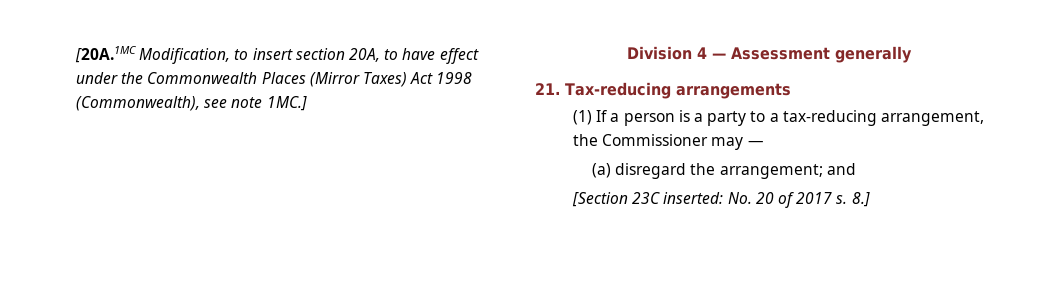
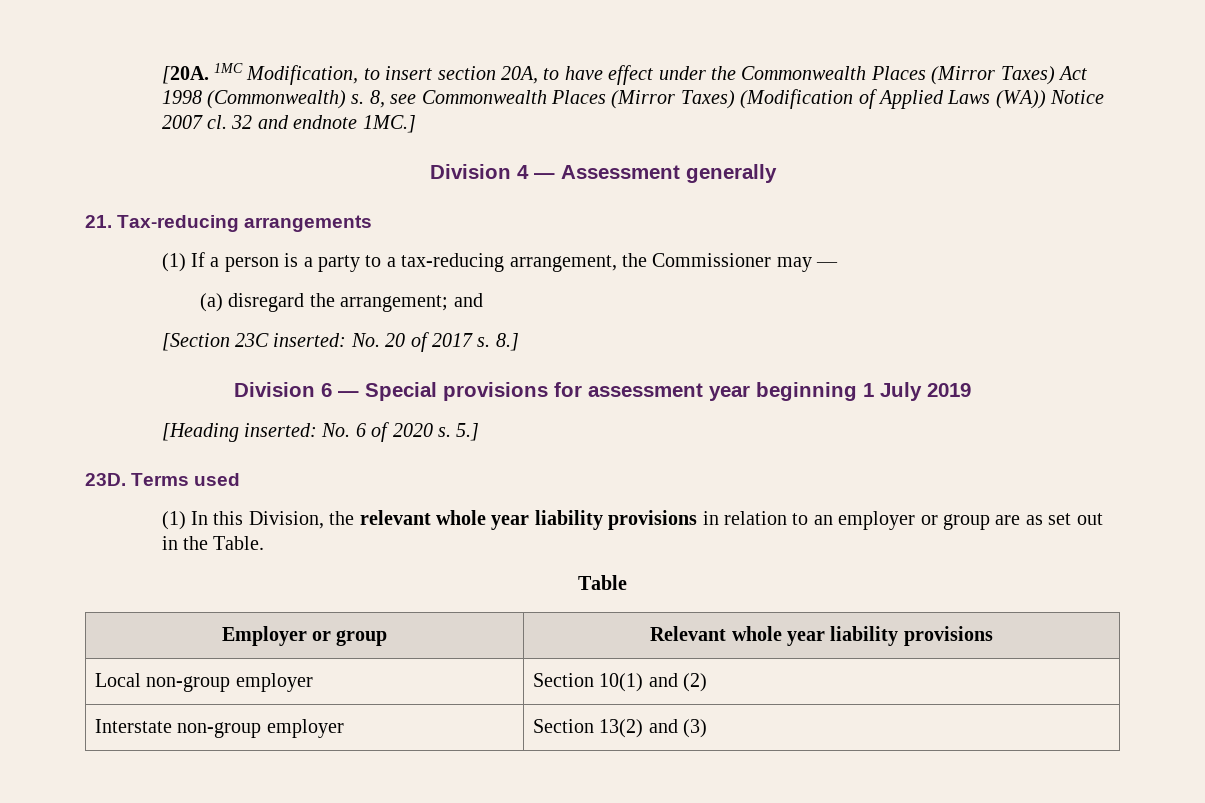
[75,46,137,63] [20A.1MC -> [161,63,244,84] [20A. 1MC
[76,96,263,111] (Commonwealth), see note -> [207,89,1105,109] [161,115,358,129] (Commonwealth) s. 8, see Commonwealth Places (Mirror Taxes) (Modification of Applied Laws (WA)) Notice 2007 cl. 32 and endnote
(870, 199) none -> [234,382,971,401] [161,422,480,442] [85,473,241,486] [161,510,1103,530] [161,536,265,550] [578,575,627,590] [221,626,388,646] [650,626,993,646] [94,673,313,692] [532,673,707,692] [94,719,344,738] [532,719,707,738] // Division 6 — Special provisions for assessment year beginning 1 July 2019 // [Heading inserted: No. 6 of 2020 s. 5.] // 23D. Terms used // (1) In this Division, the relevant whole year liability provisions in relation to an employer or group are as set out in the Table. // Table // Employer or group | Relevant whole year liability provisions // Local non-group employer | Section 10(1) and (2) // Interstate non-group employer | Section 13(2) and (3)

